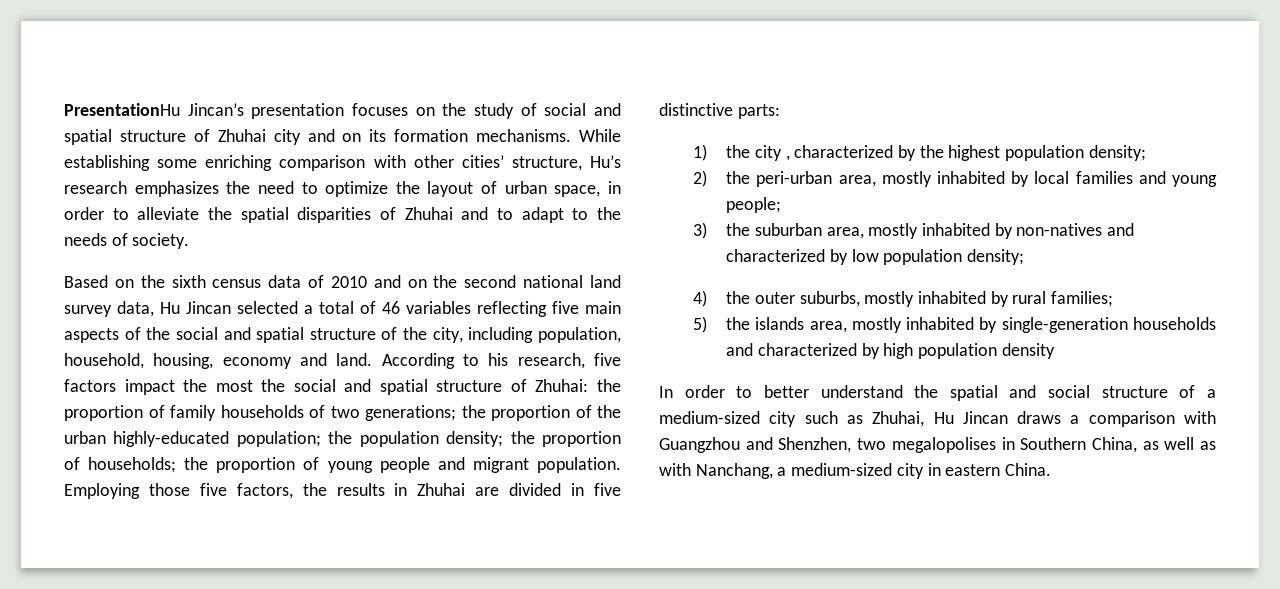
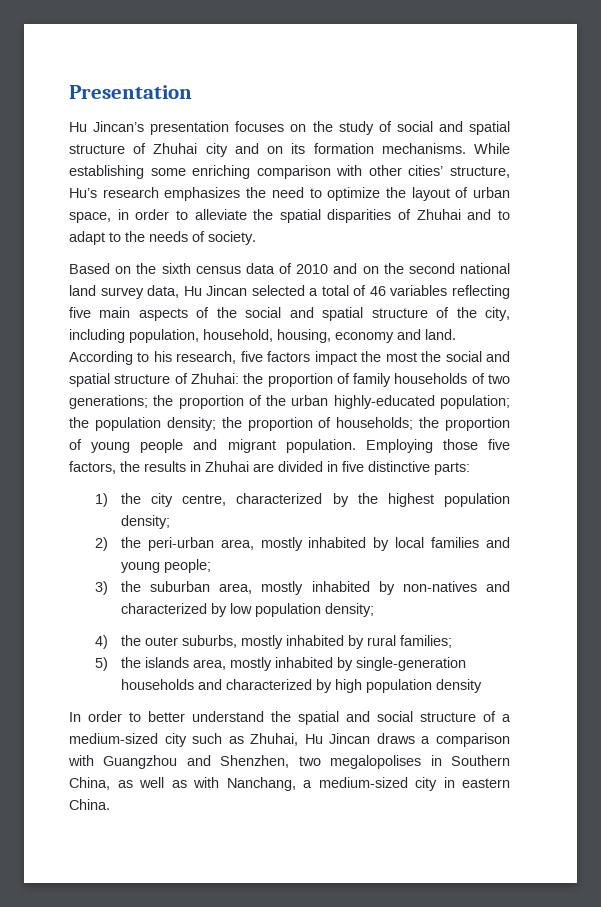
[64,103,180,116] PresentationHu -> [69,85,192,99] [69,122,87,132] Presentation // Hu
[785,155,790,161] , -> [182,494,227,506] centre,

